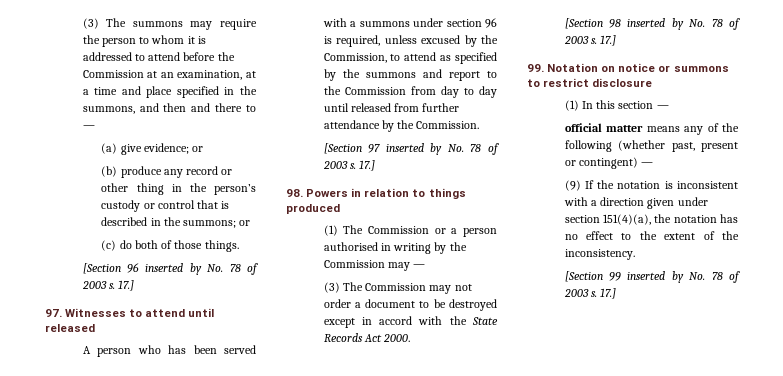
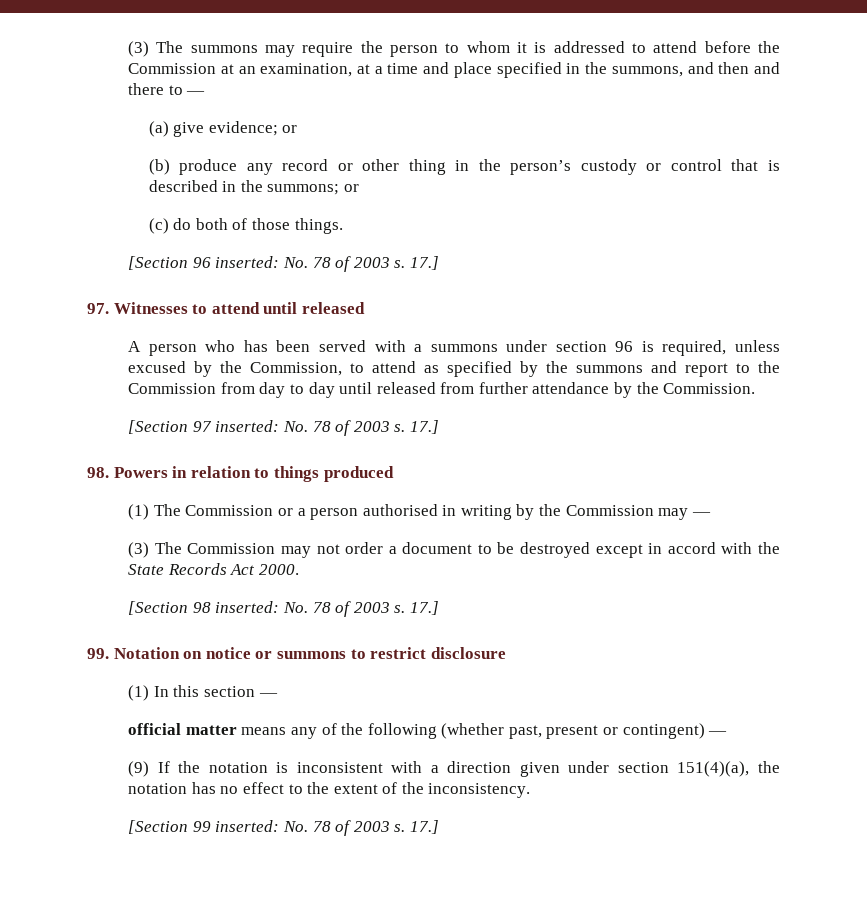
[145,263,202,275] inserted by -> [215,256,280,268] inserted:
[385,143,443,155] inserted by -> [215,420,280,432] inserted:
[627,18,684,30] inserted by -> [215,601,280,613] inserted:
[627,271,684,283] inserted by -> [215,820,280,832] inserted:

